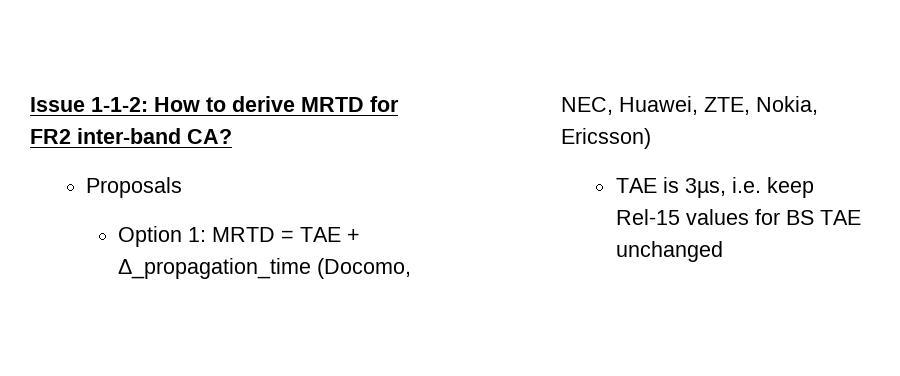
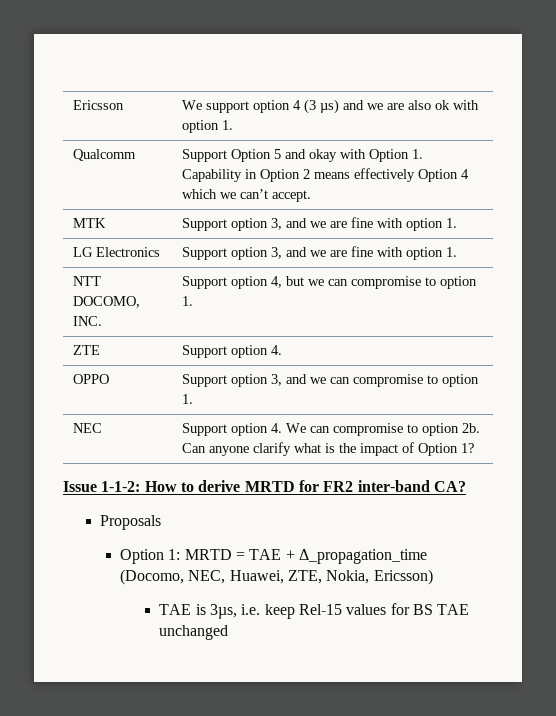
(30, 104) none -> [73,100,125,110] [182,99,480,114] [182,120,234,133] [73,149,137,161] [182,149,424,162] [182,168,470,182] [182,189,312,202] [73,218,107,228] [182,217,458,231] [73,247,161,257] [182,246,458,260] [73,276,102,286] [73,296,141,308] [73,316,103,326] [182,276,478,289] [182,296,194,306] [73,345,101,355] [182,345,283,358] [73,374,110,384] [182,374,480,387] [182,394,194,404] [73,423,103,433] [182,423,481,436] [182,442,475,456] Ericsson | We support option 4 (3 µs) and we are also ok with option 1. // Qualcomm | Support Option 5 and okay with Option 1. Capability in Option 2 means effectively Option 4 which we can’t accept. // MTK | Support option 3, and we are fine with option 1. // LG Electronics | Support option 3, and we are fine with option 1. // NTT DOCOMO, INC. | Support option 4, but we can compromise to option 1. // ZTE | Support option 4. // OPPO | Support option 3, and we can compromise to option 1. // NEC | Support option 4. We can compromise to option 2b. Can anyone clarify what is the impact of Option 1? //

